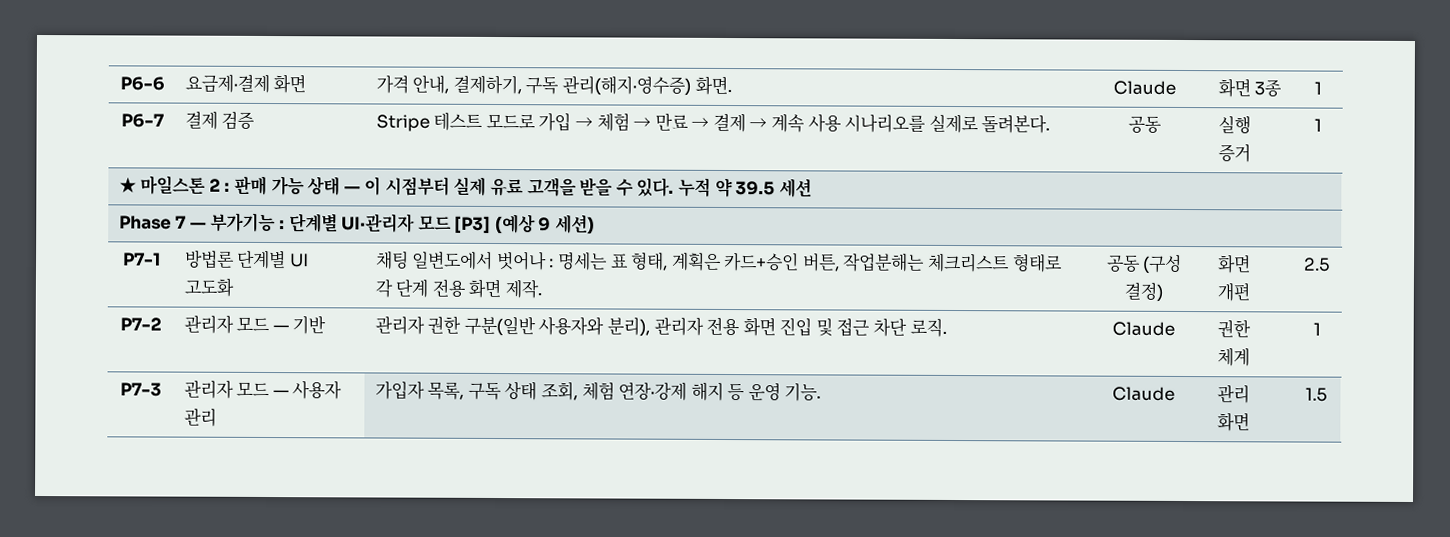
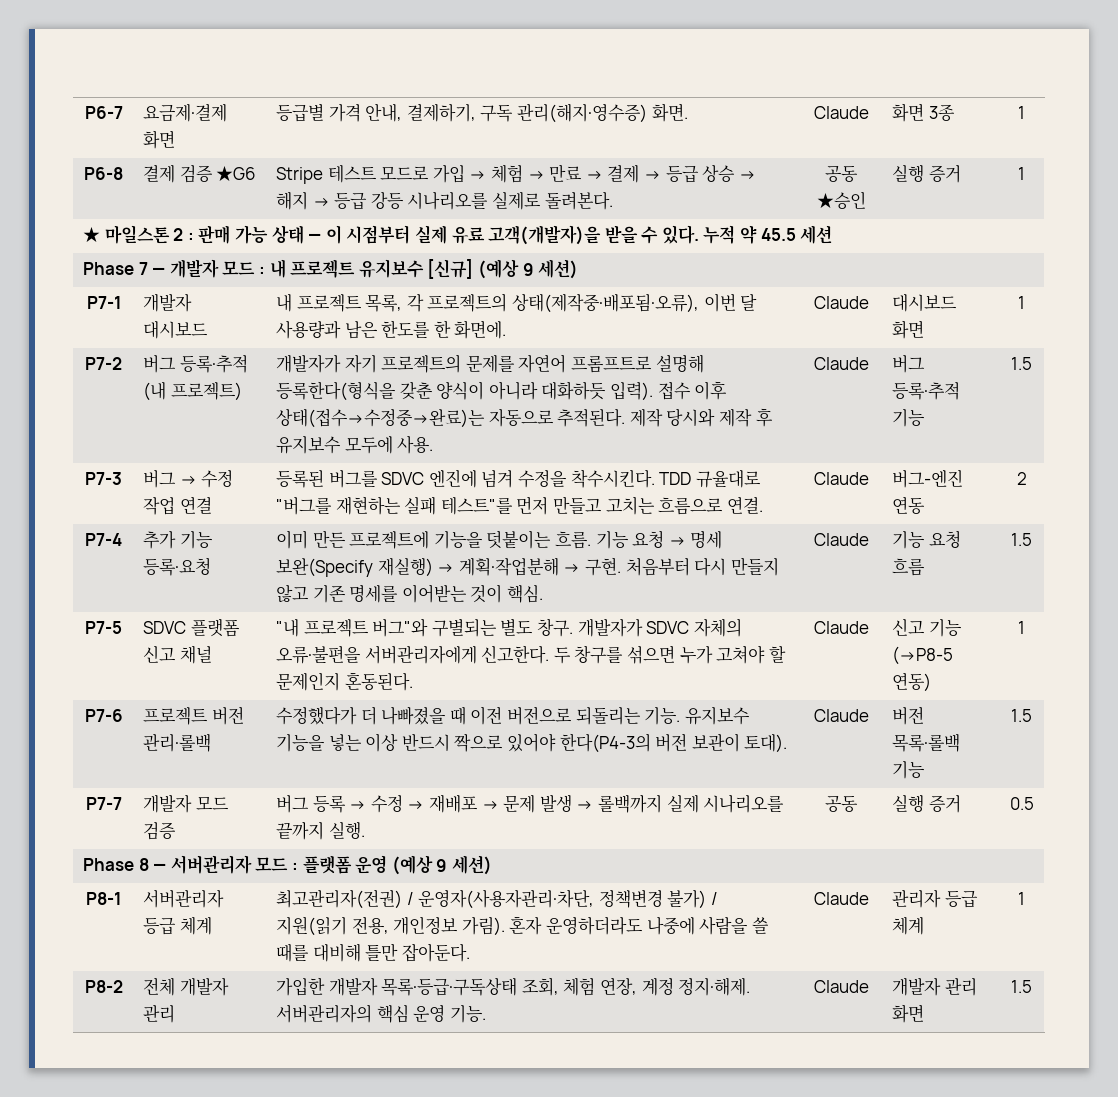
[119,76,165,91] P6-6 -> [84,106,123,119] P6-7
(307, 84) none -> [276,103,325,122] 등급별
[120,113,164,128] P6-7 -> [84,167,123,180] P6-8
(256, 120) none -> [216,166,257,182] ★G6
[771,113,842,133] 계속 사용 -> [665,165,756,183] [276,191,404,210] 등급 상승 → 해지 → 등급 강등
(1162, 124) none -> [816,191,866,209] ★승인
[526,177,577,197] 고객을 -> [488,225,602,245] 고객(개발자)을
[735,181,776,196] 39.5 -> [760,228,796,241] 45.5
[210,212,596,235] [123,252,161,266] [183,249,309,270] [183,277,234,297] [374,250,1063,273] [374,278,542,299] [1105,254,1183,274] [1124,281,1163,302] [1216,254,1251,274] [1216,282,1250,302] [1303,257,1331,272] [120,317,162,331] [183,315,327,335] [374,315,947,337] [1112,321,1175,336] [1216,319,1251,338] [1216,347,1250,367] [1312,322,1321,336] [120,382,162,397] [183,380,343,400] [183,408,217,427] [374,381,746,401] 부가기능 : 단계별 UI·관리자 모드 [P3] (예상 9 세션) // P7-1 | 방법론 단계별 UI 고도화 | 채팅 일변도에서 벗어나 : 명세는 표 형태, 계획은 카드+승인 버튼, 작업분해는 체크리스트 형태로 각 단계 전용 화면 제작. | 공동 (구성 결정) | 화면 개편 | 2.5 // P7-2 | 관리자 모드 — 기반 | 관리자 권한 구분(일반 사용자와 분리), 관리자 전용 화면 진입 및 접근 차단 로직. | Claude | 권한 체계 | 1 // P7-3 | 관리자 모드 — 사용자 관리 | 가입자 목록, 구독 상태 조회, 체험 연장·강제 해지 등 -> [169,259,579,279] [86,296,121,309] [143,293,193,312] [143,321,209,339] [276,293,758,313] [276,320,507,339] [813,296,869,309] [892,294,958,312] [892,320,925,339] [1018,296,1025,309] [85,357,122,370] [143,355,248,373] [143,381,242,401] [276,354,704,373] [276,381,728,401] [276,408,773,428] [276,435,434,454] [813,357,869,370] [892,355,926,373] [892,382,961,400] [892,409,926,427] [1011,357,1032,370] [85,472,122,485] [143,470,234,488] [143,496,212,515] [276,469,761,488] [276,496,763,515] [813,472,869,485] [892,469,964,488] [892,496,926,514] [1016,472,1027,485] [85,533,122,546] [143,531,213,549] [143,557,212,576] [276,530,723,549] [276,557,779,577] [276,584,543,603] [813,533,869,546] [892,530,961,549] [892,558,926,576] [1011,533,1032,546] [85,621,122,634] [143,618,240,637] [143,645,212,664] [276,618,742,637] [276,645,786,664] [276,672,413,691] [813,621,869,634] [892,619,962,637] [892,646,954,665] [892,672,932,692] [1018,621,1025,634] [84,709,123,722] [143,706,244,725] [143,733,212,752] [276,706,750,725] [276,733,788,753] [813,709,869,722] [892,706,925,725] [892,733,961,752] [892,761,926,779] [1011,709,1032,722] [85,797,122,810] [143,794,229,813] [143,822,177,840] [276,794,785,813] [276,822,365,840] [825,795,858,812] [892,795,961,813] [1009,797,1034,810] [83,855,492,875] [86,892,121,905] [143,889,225,908] [143,916,212,935] [276,889,718,909] [276,916,769,936] [276,943,470,962] [813,892,869,905] [892,890,978,908] [892,916,925,935] [1018,892,1025,905] [84,980,123,993] [143,977,229,996] [143,1005,176,1023] [276,977,751,996] [276,1004,409,1023] 개발자 모드 : 내 프로젝트 유지보수 [신규] (예상 9 세션) // P7-1 | 개발자 대시보드 | 내 프로젝트 목록, 각 프로젝트의 상태(제작중·배포됨·오류), 이번 달 사용량과 남은 한도를 한 화면에. | Claude | 대시보드 화면 | 1 // P7-2 | 버그 등록·추적 (내 프로젝트) | 개발자가 자기 프로젝트의 문제를 자연어 프롬프트로 설명해 등록한다(형식을 갖춘 양식이 아니라 대화하듯 입력). 접수 이후 상태(접수→수정중→완료)는 자동으로 추적된다. 제작 당시와 제작 후 유지보수 모두에 사용. | Claude | 버그 등록·추적 기능 | 1.5 // P7-3 | 버그 → 수정 작업 연결 | 등록된 버그를 SDVC 엔진에 넘겨 수정을 착수시킨다. TDD 규율대로 "버그를 재현하는 실패 테스트"를 먼저 만들고 고치는 흐름으로 연결. | Claude | 버그-엔진 연동 | 2 // P7-4 | 추가 기능 등록·요청 | 이미 만든 프로젝트에 기능을 덧붙이는 흐름. 기능 요청 → 명세 보완(Specify 재실행) → 계획·작업분해 → 구현. 처음부터 다시 만들지 않고 기존 명세를 이어받는 것이 핵심. | Claude | 기능 요청 흐름 | 1.5 // P7-5 | SDVC 플랫폼 신고 채널 | "내 프로젝트 버그"와 구별되는 별도 창구. 개발자가 SDVC 자체의 오류·불편을 서버관리자에게 신고한다. 두 창구를 섞으면 누가 고쳐야 할 문제인지 혼동된다. | Claude | 신고 기능 (→P8-5 연동) | 1 // P7-6 | 프로젝트 버전 관리·롤백 | 수정했다가 더 나빠졌을 때 이전 버전으로 되돌리는 기능. 유지보수 기능을 넣는 이상 반드시 짝으로 있어야 한다(P4-3의 버전 보관이 토대). | Claude | 버전 목록·롤백 기능 | 1.5 // P7-7 | 개발자 모드 검증 | 버그 등록 → 수정 → 재배포 → 문제 발생 → 롤백까지 실제 시나리오를 끝까지 실행. | 공동 | 실행 증거 | 0.5 // Phase 8 — 서버관리자 모드 : 플랫폼 운영 (예상 9 세션) // P8-1 | 서버관리자 등급 체계 | 최고관리자(전권) / 운영자(사용자관리·차단, 정책변경 불가) / 지원(읽기 전용, 개인정보 가림). 혼자 운영하더라도 나중에 사람을 쓸 때를 대비해 틀만 잡아둔다. | Claude | 관리자 등급 체계 | 1 // P8-2 | 전체 개발자 관리 | 가입한 개발자 목록·등급·구독상태 조회, 체험 연장, 계정 정지·해제. 서버관리자의 핵심
(1175, 393) none -> [892,977,942,996] 개발자

